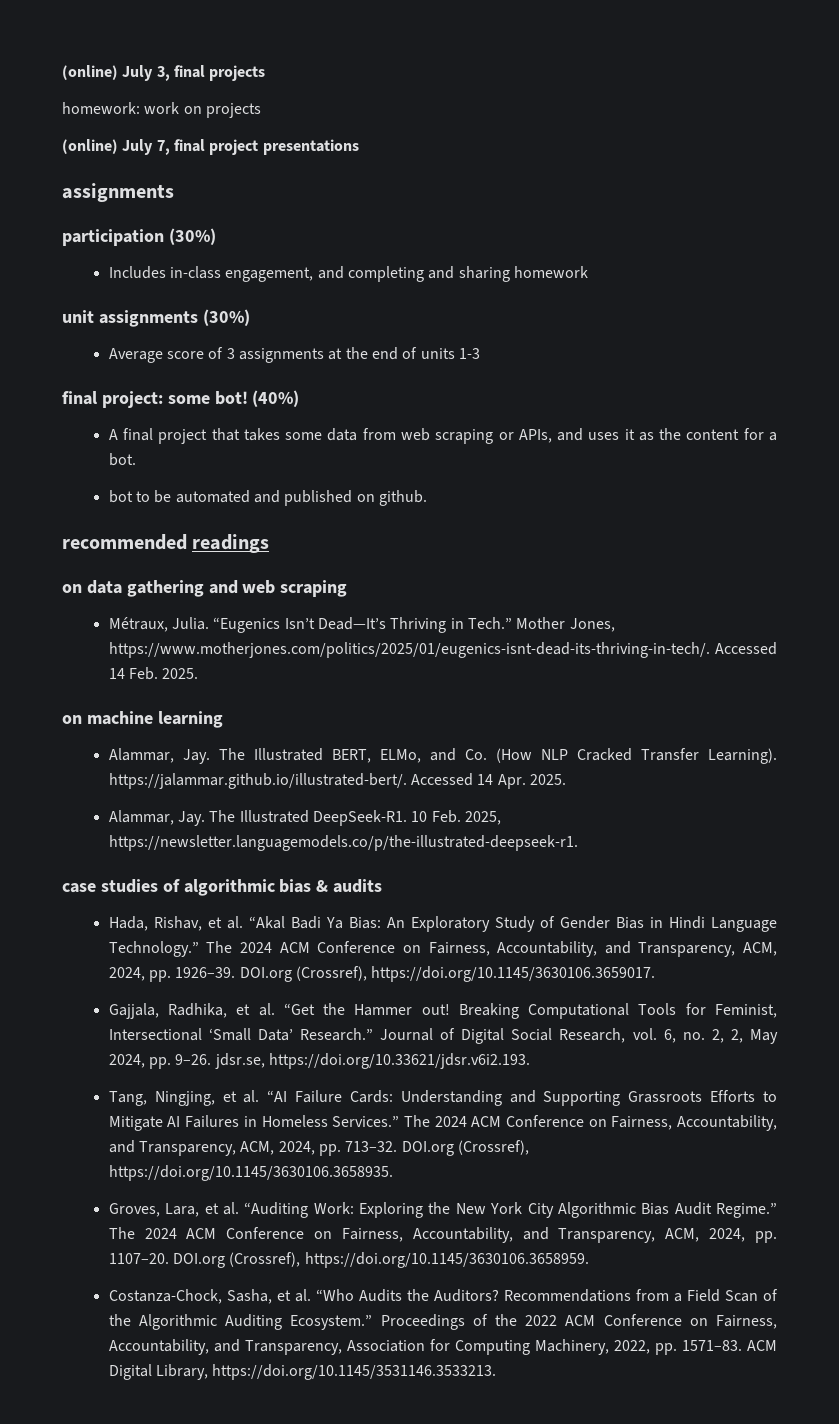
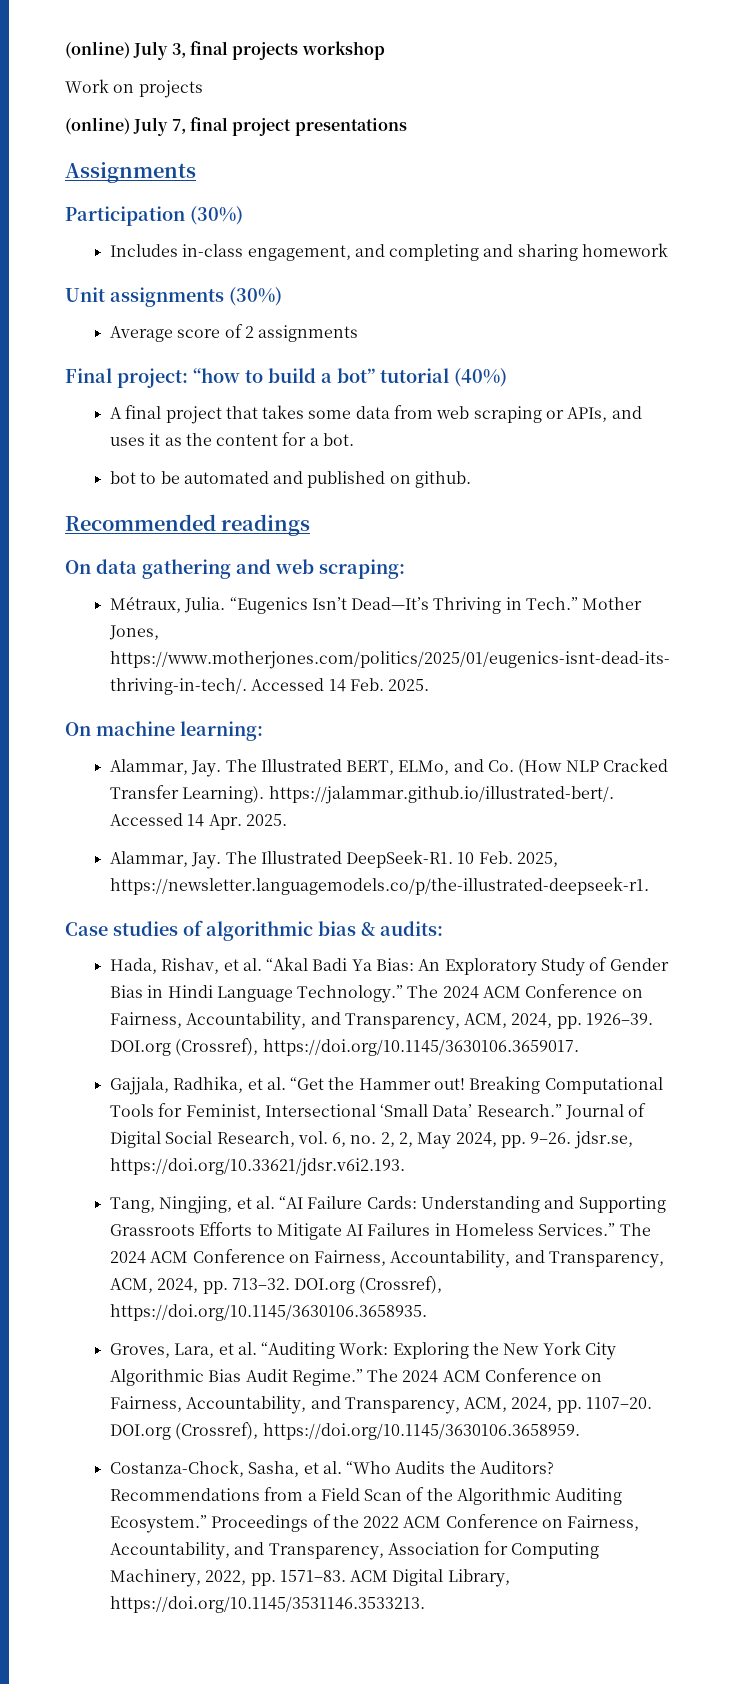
[62,102,180,114] // homework: work -> [301,41,385,60] [65,79,109,93] workshop // Work
[62,183,174,202] [62,229,164,246] assignments // participation -> [65,162,196,183] [65,206,185,226] Assignments // Participation
[62,310,94,323] unit -> [65,287,105,302] Unit
[226,347,480,363] [62,391,248,408] 3 assignments at the end of units 1-3 // final project: some bot! -> [244,325,359,342] [65,368,449,388] 2 assignments // Final project: “how to build a bot” tutorial
[62,534,187,550] recommended -> [65,514,216,531] Recommended
[62,584,82,593] on -> [65,560,91,574] On
[280,580,348,597] scraping -> [319,559,405,579] scraping:
[62,711,223,728] on machine learning -> [65,721,263,741] On machine learning:
[62,883,96,893] case -> [65,922,108,936] Case
[333,879,383,893] audits -> [380,921,443,936] audits:

